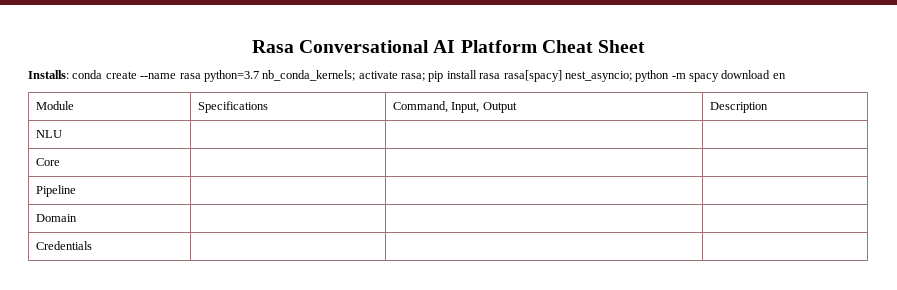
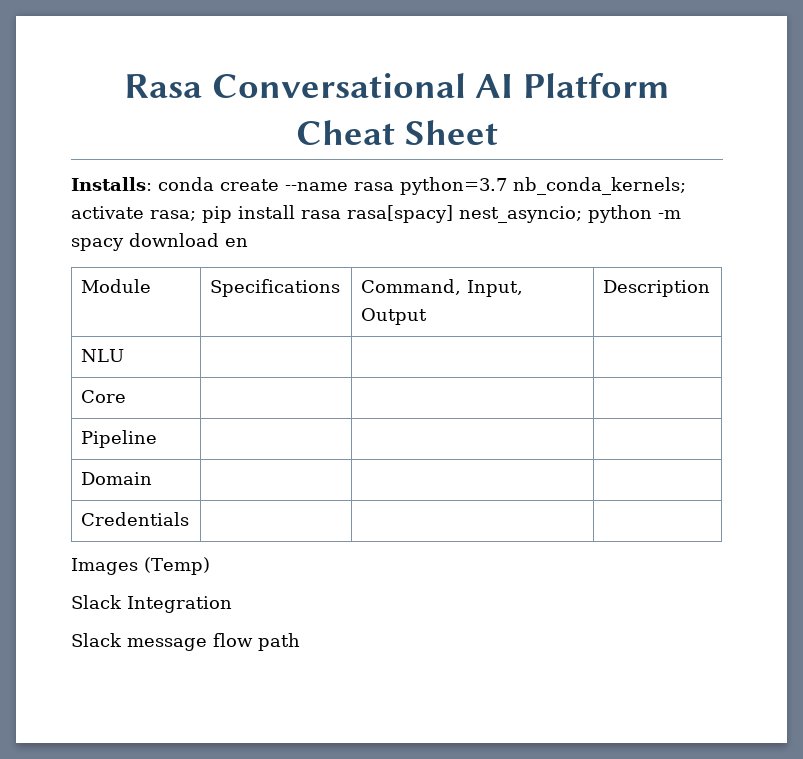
(92, 245) none -> [71,557,210,575] [71,595,232,613] [71,633,300,651] // Images (Temp) // Slack Integration // Slack message flow path

